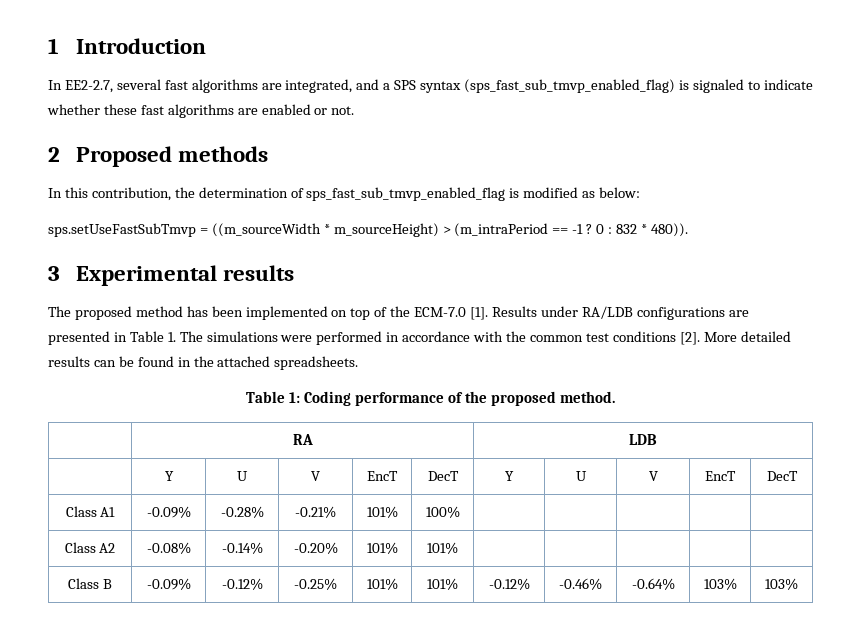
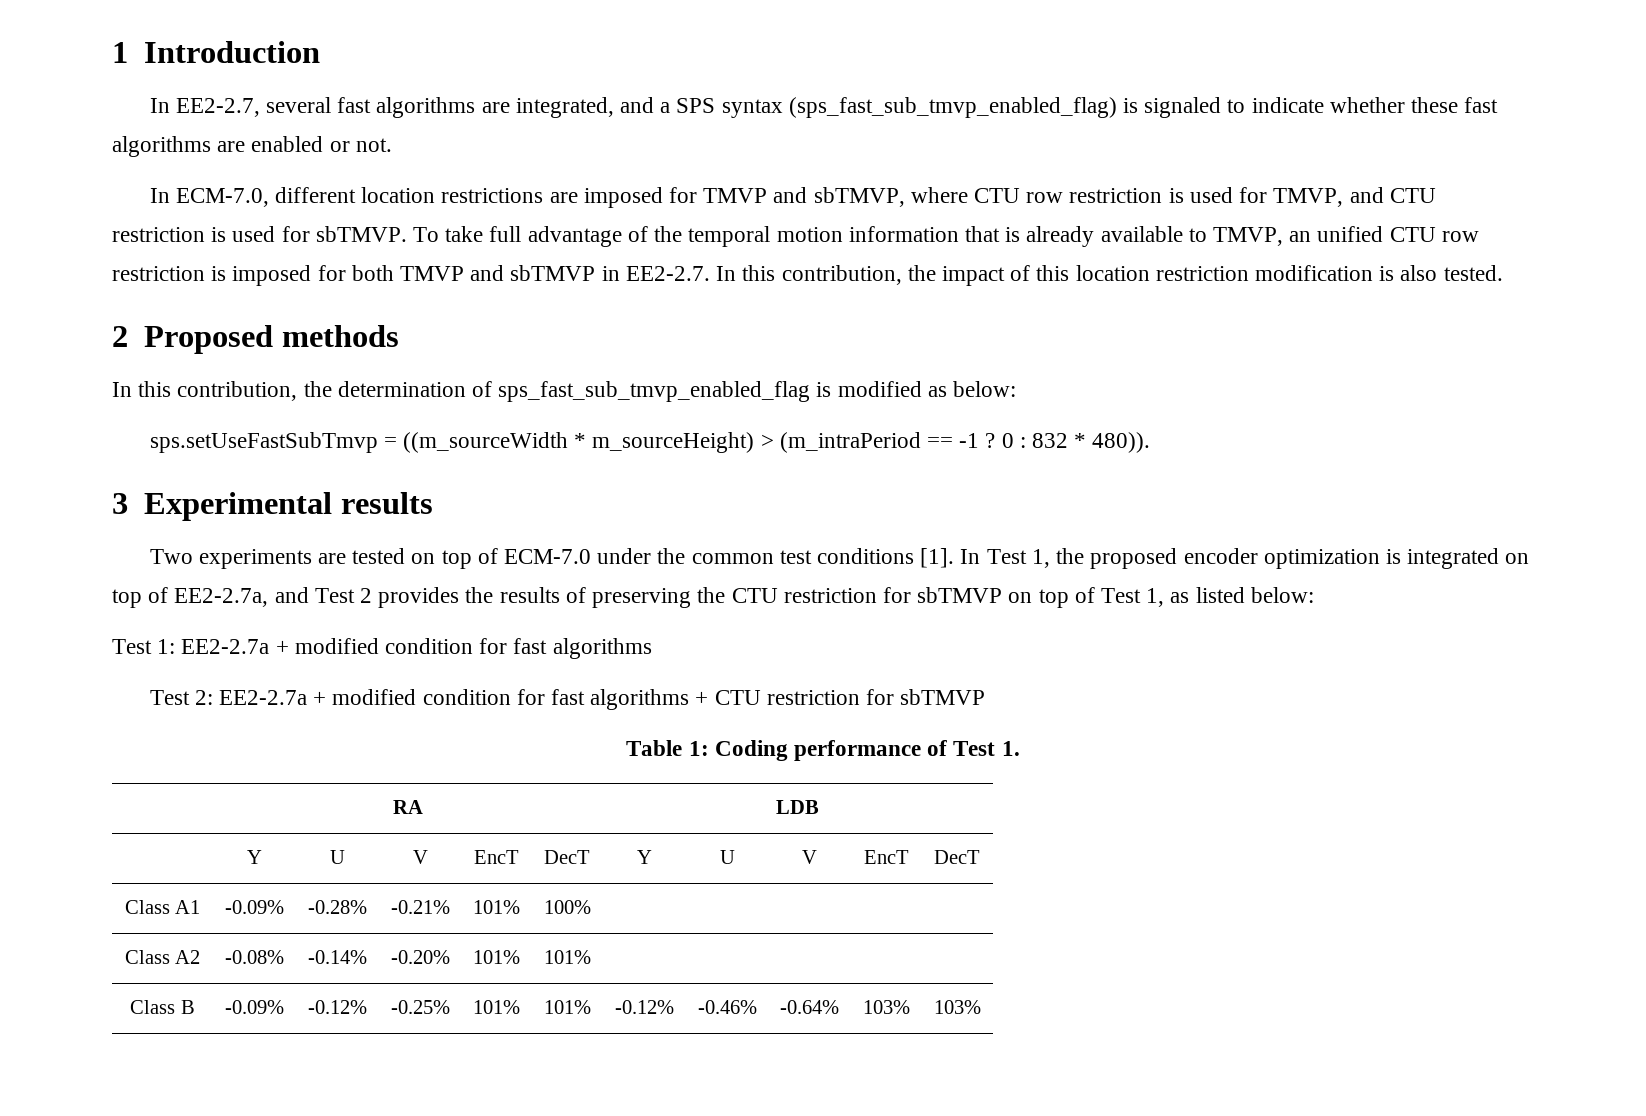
(355, 110) none -> [149,187,1436,208] [112,226,1479,247] [112,265,1503,286] // In ECM-7.0, different location restrictions are imposed for TMVP and sbTMVP, where CTU row restriction is used for TMVP, and CTU restriction is used for sbTMVP. To take full advantage of the temporal motion information that is already available to TMVP, an unified CTU row restriction is imposed for both TMVP and sbTMVP in EE2-2.7. In this contribution, the impact of this location restriction modification is also tested.
[48,306,749,320] [48,331,791,345] [48,356,359,370] The proposed method has been implemented on top of the ECM-7.0 [1]. Results under RA/LDB configurations are presented in Table 1. The simulations were performed in accordance with the common test conditions [2]. More detailed results can be found in the attached spreadsheets. -> [149,548,1530,569] [112,587,1314,608] [112,638,652,659] [149,689,986,710] Two experiments are tested on top of ECM-7.0 under the common test conditions [1]. In Test 1, the proposed encoder optimization is integrated on top of EE2-2.7a, and Test 2 provides the results of preserving the CTU restriction for sbTMVP on top of Test 1, as listed below: // Test 1: EE2-2.7a + modified condition for fast algorithms // Test 2: EE2-2.7a + modified condition for fast algorithms + CTU restriction for sbTMVP
[464,391,615,406] the proposed method. -> [953,741,1020,756] Test 1.

